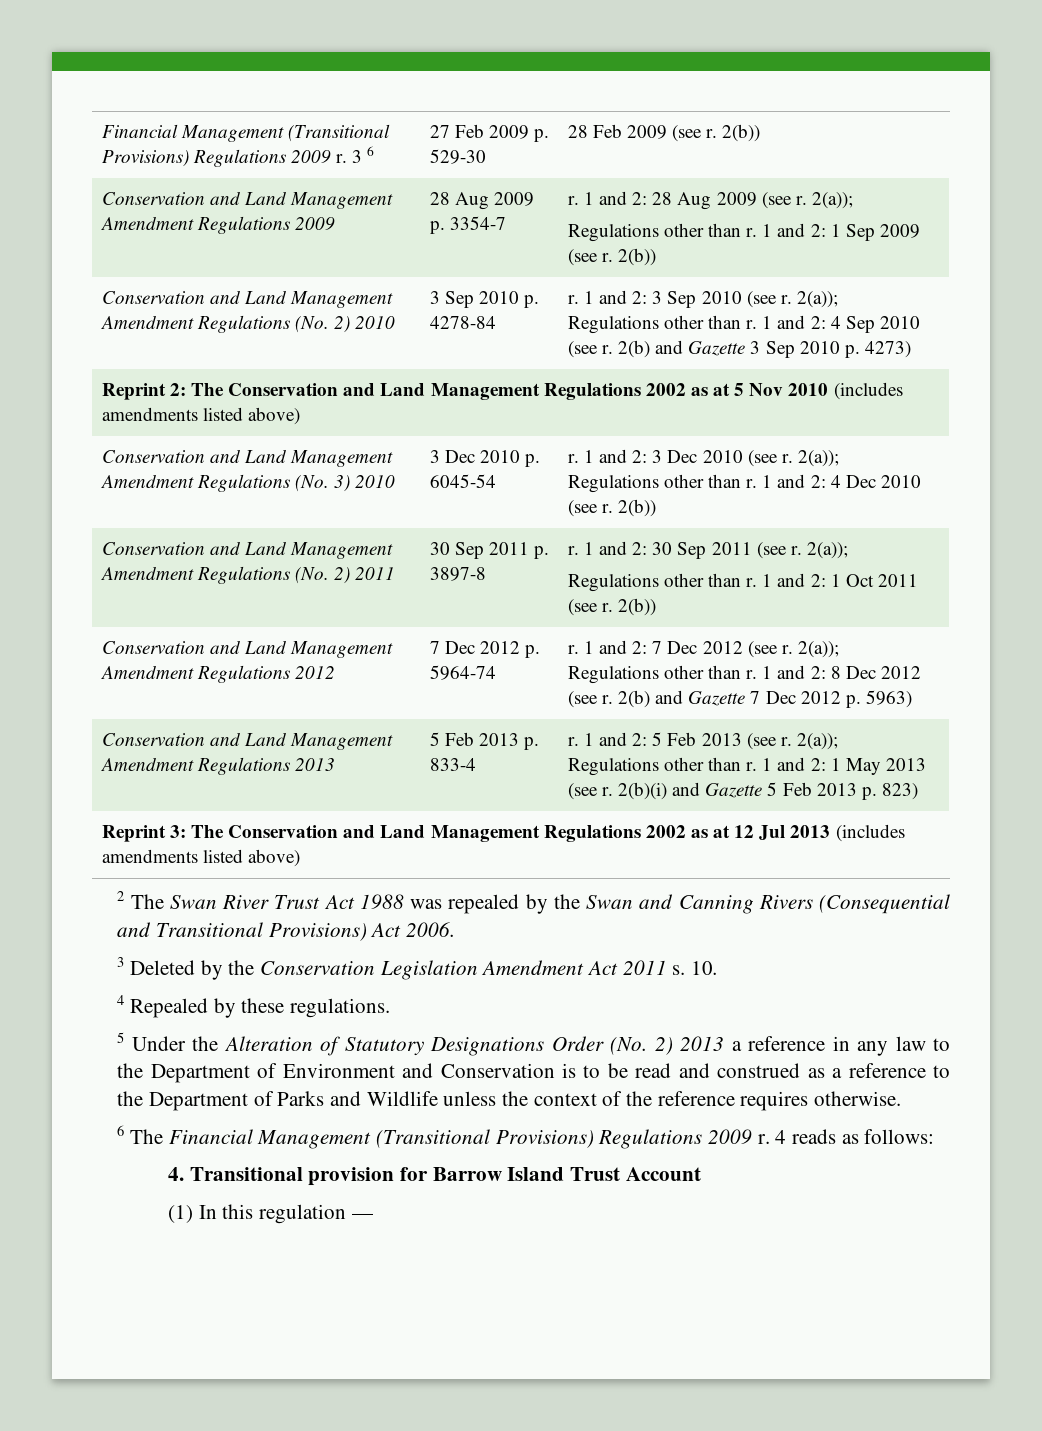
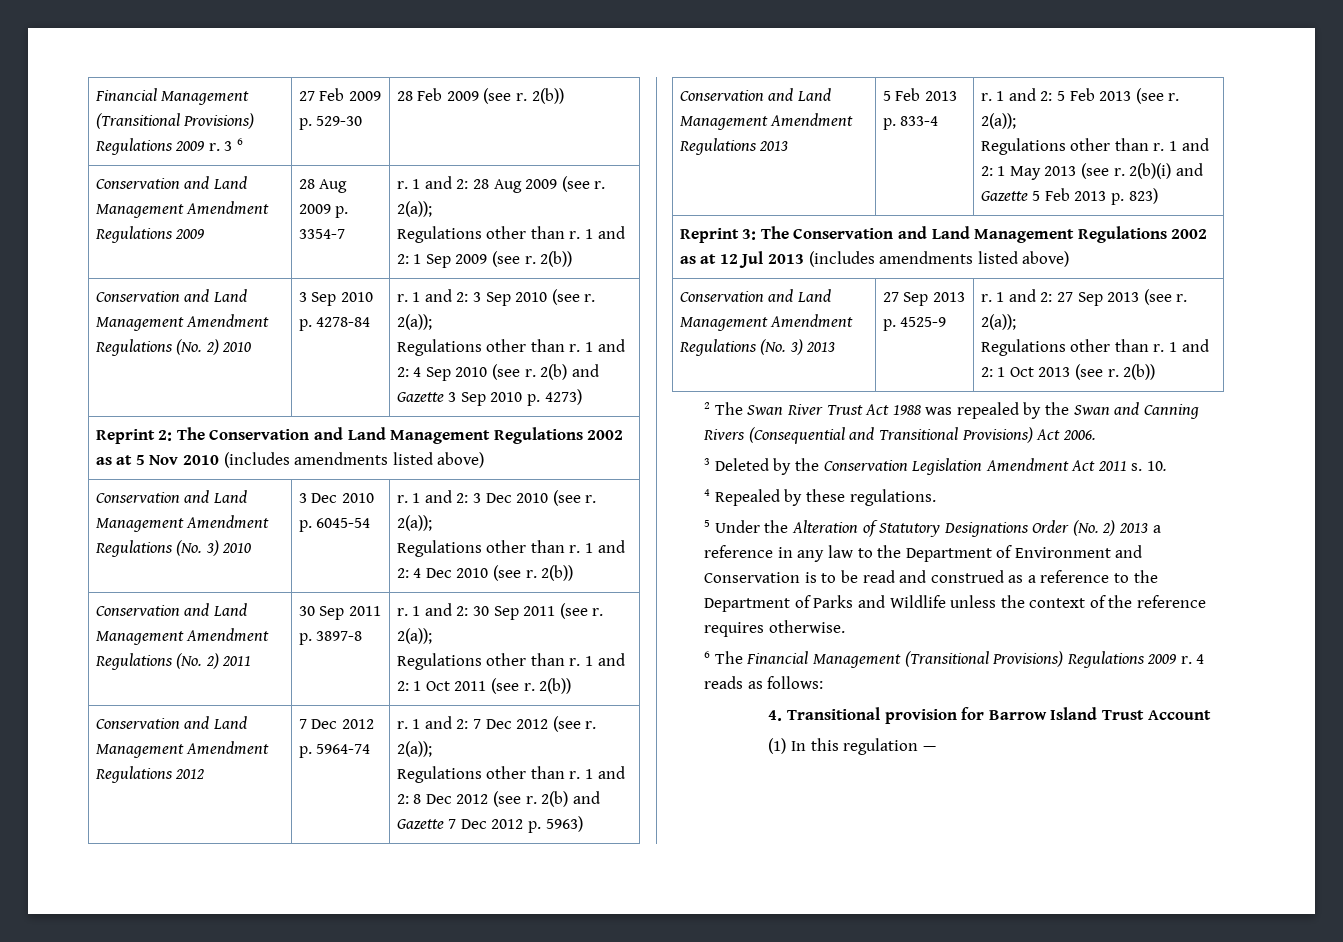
(300, 858) none -> [679,289,831,302] [679,314,854,331] [678,339,836,356] [882,292,965,306] [882,317,947,331] [980,289,1188,306] [980,314,1016,330] [980,339,1209,356] [980,364,1156,380] // Conservation and Land Management Amendment Regulations (No. 3) 2013 | 27 Sep 2013 p. 4525-9 | r. 1 and 2: 27 Sep 2013 (see r. 2(a)); // Regulations other than r. 1 and 2: 1 Oct 2013 (see r. 2(b))

